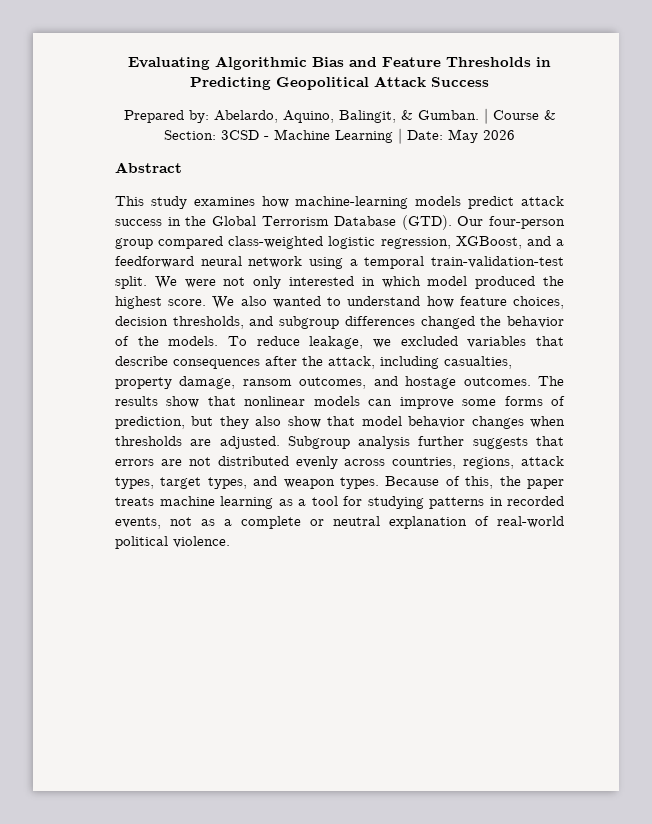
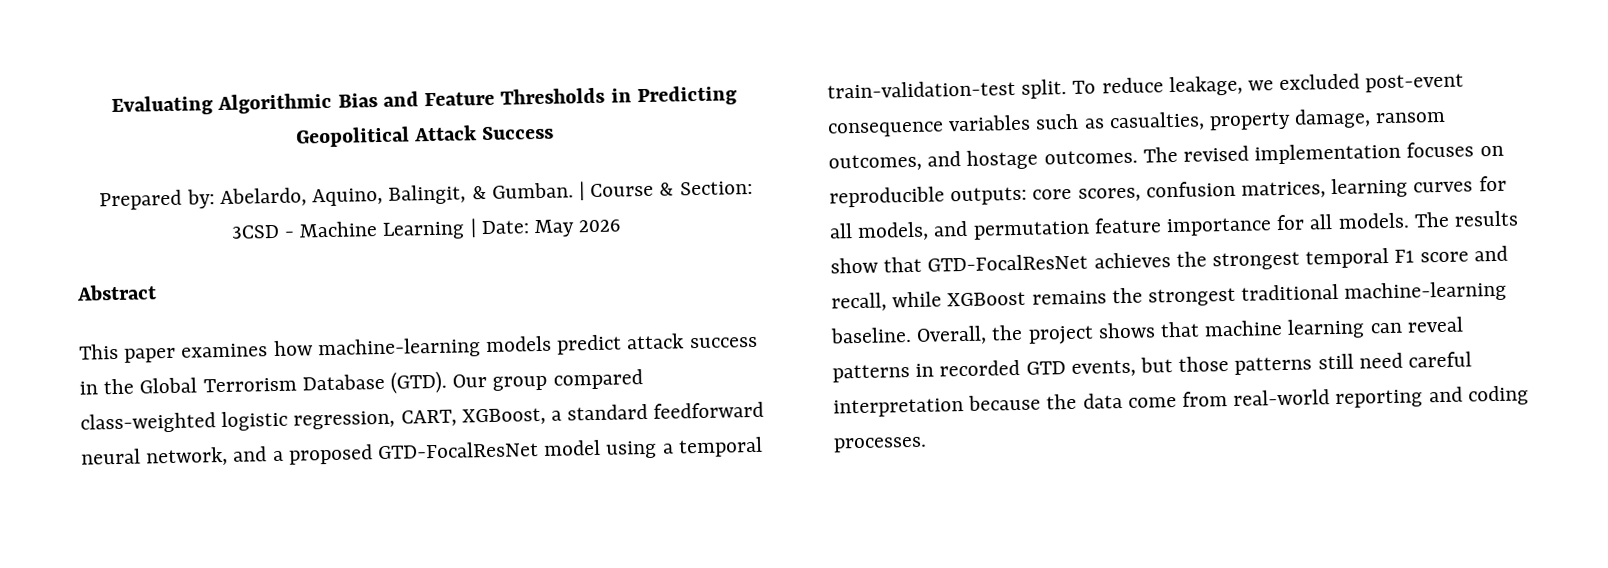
[150,196,187,209] study -> [124,347,177,363] paper
[489,216,565,229] four-person -> (488, 380) none
[455,236,565,249] [115,256,303,268] XGBoost, and a feedforward neural network -> [400,401,765,427] [80,439,602,467] CART, XGBoost, a standard feedforward neural network, and a proposed GTD-FocalResNet model
[154,276,564,289] [115,296,564,309] [115,316,564,329] [115,336,219,346] We were not only interested in which model produced the highest score. We also wanted to understand how feature choices, decision thresholds, and subgroup differences changed the behavior of the models. -> (1068, 89) none
[467,336,564,348] [115,356,439,369] variables that describe consequences after the attack, including -> [1365,73,1465,93] [827,113,1105,138] post-event consequence variables such as
[115,396,566,409] [115,416,566,429] [115,436,564,449] [115,456,564,469] [115,476,564,489] [115,496,564,509] [115,516,564,529] [115,536,230,549] results show that nonlinear models can improve some forms of prediction, but they also show that model behavior changes when thresholds are adjusted. Subgroup analysis further suggests that errors are not distributed evenly across countries, regions, attack types, target types, and weapon types. Because of this, the paper treats machine learning as a tool for studying patterns in recorded events, not as a complete or neutral explanation of real-world political violence. -> [1183,141,1504,165] [829,175,1507,208] [829,210,1520,241] [830,245,1508,274] [831,280,1508,312] [830,316,1464,345] [832,351,1473,383] [833,385,1529,418] [833,436,927,453] revised implementation focuses on reproducible outputs: core scores, confusion matrices, learning curves for all models, and permutation feature importance for all models. The results show that GTD-FocalResNet achieves the strongest temporal F1 score and recall, while XGBoost remains the strongest traditional machine-learning baseline. Overall, the project shows that machine learning can reveal patterns in recorded GTD events, but those patterns still need careful interpretation because the data come from real-world reporting and coding processes.

